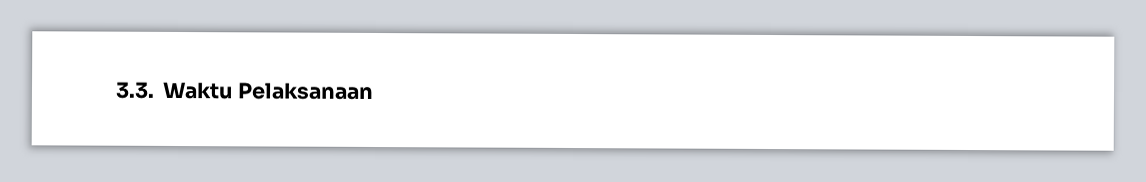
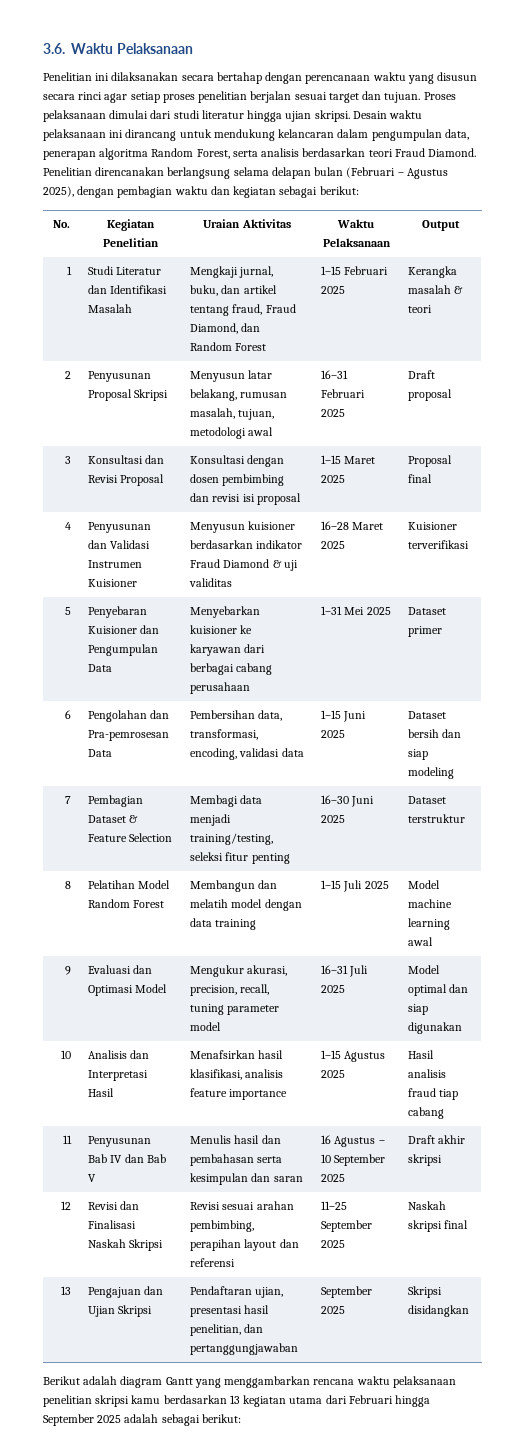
[115,81,375,100] 3.3. Waktu Pelaksanaan -> [43,43,193,54] [43,72,478,84] [43,91,456,103] [43,110,423,122] [43,129,469,141] [43,148,477,160] [43,167,448,179] [43,186,359,198] [53,220,70,228] [107,219,155,231] [103,238,159,247] [203,219,291,228] [337,219,374,228] [322,238,391,247] [422,220,460,231] [66,266,72,275] [88,266,162,275] [88,285,168,294] [88,304,133,313] [190,266,274,278] [190,285,277,296] [190,304,296,316] [190,323,261,334] [190,342,267,351] [321,266,389,275] [321,286,346,294] [408,266,458,278] [408,285,464,294] [408,305,433,313] [64,371,71,379] [88,371,152,382] [88,389,169,401] [190,370,273,382] [190,389,288,401] [190,408,275,420] [190,427,274,439] [321,370,349,379] [321,389,366,398] [321,409,346,417] [408,370,436,379] [408,389,453,401] [64,456,71,464] [88,455,165,464] [88,474,165,486] [190,455,285,467] [190,474,285,486] [190,493,301,505] [321,455,376,464] [321,475,346,483] [408,455,453,467] [408,474,433,483] [64,522,71,530] [88,522,152,533] [88,540,151,549] [88,560,143,568] [88,579,138,587] [190,521,296,533] [190,540,303,549] [190,559,298,571] [189,578,233,587] [321,521,384,530] [321,541,346,549] [408,522,458,530] [408,540,470,549] [64,607,71,615] [88,606,148,618] [88,625,160,634] [88,644,159,656] [88,664,113,672] [190,606,261,618] [190,625,253,634] [190,644,266,656] [190,663,273,675] [190,682,251,694] [321,606,391,615] [408,607,447,615] [408,626,443,637] [64,710,71,719] [88,710,170,722] [88,730,170,741] [88,749,113,757] [190,710,283,721] [190,729,259,740] [190,748,304,760] [321,710,367,722] [321,730,346,738] [408,711,447,719] [408,729,462,738] [408,749,429,760] [408,767,455,779] [64,796,71,804] [88,795,144,807] [88,815,139,823] [88,833,173,842] [190,795,263,807] [190,814,232,826] [190,833,274,845] [190,852,290,864] [321,795,375,807] [321,815,346,823] [408,796,447,804] [408,814,466,823] [64,881,71,889] [88,880,171,889] [88,899,165,908] [190,880,278,892] [190,899,302,911] [190,918,257,930] [321,880,389,892] [408,880,441,889] [408,899,453,908] [408,918,451,930] [408,937,434,946] [64,966,71,975] [88,965,153,974] [88,984,168,996] [190,965,288,977] [190,984,270,996] [190,1004,280,1015] [190,1022,222,1031] [321,965,369,977] [321,985,346,993] [408,965,441,974] [408,984,469,996] [408,1004,429,1015] [408,1022,463,1034] [60,1050,71,1059] [88,1050,150,1059] [88,1070,149,1081] [88,1088,115,1097] [190,1050,284,1059] [190,1069,284,1080] [190,1088,288,1100] [321,1050,386,1062] [321,1070,346,1078] [408,1050,435,1059] [408,1069,447,1078] [408,1088,459,1100] [408,1107,445,1119] [62,1135,72,1144] [88,1136,152,1147] [88,1154,166,1163] [88,1174,97,1182] [190,1135,281,1144] [190,1154,283,1166] [190,1173,303,1185] [321,1135,385,1147] [321,1154,386,1166] [321,1174,346,1182] [408,1135,466,1144] [408,1154,443,1166] [60,1201,71,1210] [88,1201,140,1210] [88,1220,137,1229] [88,1239,164,1251] [190,1201,294,1210] [190,1220,255,1232] [190,1239,299,1251] [190,1258,236,1267] [321,1201,348,1210] [321,1220,373,1232] [321,1240,346,1248] [408,1201,447,1210] [408,1220,469,1232] [60,1286,71,1295] [88,1286,164,1298] [88,1305,153,1317] [190,1286,284,1298] [190,1305,270,1317] [190,1324,264,1336] [190,1343,299,1355] [321,1286,373,1298] [321,1306,346,1314] [408,1286,443,1298] [408,1305,470,1317] [43,1376,456,1388] [43,1395,431,1407] [43,1414,241,1426] 3.6. Waktu Pelaksanaan // Penelitian ini dilaksanakan secara bertahap dengan perencanaan waktu yang disusun secara rinci agar setiap proses penelitian berjalan sesuai target dan tujuan. Proses pelaksanaan dimulai dari studi literatur hingga ujian skripsi. Desain waktu pelaksanaan ini dirancang untuk mendukung kelancaran dalam pengumpulan data, penerapan algoritma Random Forest, serta analisis berdasarkan teori Fraud Diamond. Penelitian direncanakan berlangsung selama delapan bulan (Februari – Agustus 2025), dengan pembagian waktu dan kegiatan sebagai berikut: // No. | Kegiatan Penelitian | Uraian Aktivitas | Waktu Pelaksanaan | Output // 1 | Studi Literatur dan Identifikasi Masalah | Mengkaji jurnal, buku, dan artikel tentang fraud, Fraud Diamond, dan Random Forest | 1–15 Februari 2025 | Kerangka masalah & teori // 2 | Penyusunan Proposal Skripsi | Menyusun latar belakang, rumusan masalah, tujuan, metodologi awal | 16–31 Februari 2025 | Draft proposal // 3 | Konsultasi dan Revisi Proposal | Konsultasi dengan dosen pembimbing dan revisi isi proposal | 1–15 Maret 2025 | Proposal final // 4 | Penyusunan dan Validasi Instrumen Kuisioner | Menyusun kuisioner berdasarkan indikator Fraud Diamond & uji validitas | 16–28 Maret 2025 | Kuisioner terverifikasi // 5 | Penyebaran Kuisioner dan Pengumpulan Data | Menyebarkan kuisioner ke karyawan dari berbagai cabang perusahaan | 1–31 Mei 2025 | Dataset primer // 6 | Pengolahan dan Pra-pemrosesan Data | Pembersihan data, transformasi, encoding, validasi data | 1–15 Juni 2025 | Dataset bersih dan siap modeling // 7 | Pembagian Dataset & Feature Selection | Membagi data menjadi training/testing, seleksi fitur penting | 16–30 Juni 2025 | Dataset terstruktur // 8 | Pelatihan Model Random Forest | Membangun dan melatih model dengan data training | 1–15 Juli 2025 | Model machine learning awal // 9 | Evaluasi dan Optimasi Model | Mengukur akurasi, precision, recall, tuning parameter model | 16–31 Juli 2025 | Model optimal dan siap digunakan // 10 | Analisis dan Interpretasi Hasil | Menafsirkan hasil klasifikasi, analisis feature importance | 1–15 Agustus 2025 | Hasil analisis fraud tiap cabang // 11 | Penyusunan Bab IV dan Bab V | Menulis hasil dan pembahasan serta kesimpulan dan saran | 16 Agustus – 10 September 2025 | Draft akhir skripsi // 12 | Revisi dan Finalisasi Naskah Skripsi | Revisi sesuai arahan pembimbing, perapihan layout dan referensi | 11–25 September 2025 | Naskah skripsi final // 13 | Pengajuan dan Ujian Skripsi | Pendaftaran ujian, presentasi hasil penelitian, dan pertanggungjawaban | September 2025 | Skripsi disidangkan // Berikut adalah diagram Gantt yang menggambarkan rencana waktu pelaksanaan penelitian skripsi kamu berdasarkan 13 kegiatan utama dari Februari hingga September 2025 adalah sebagai berikut:

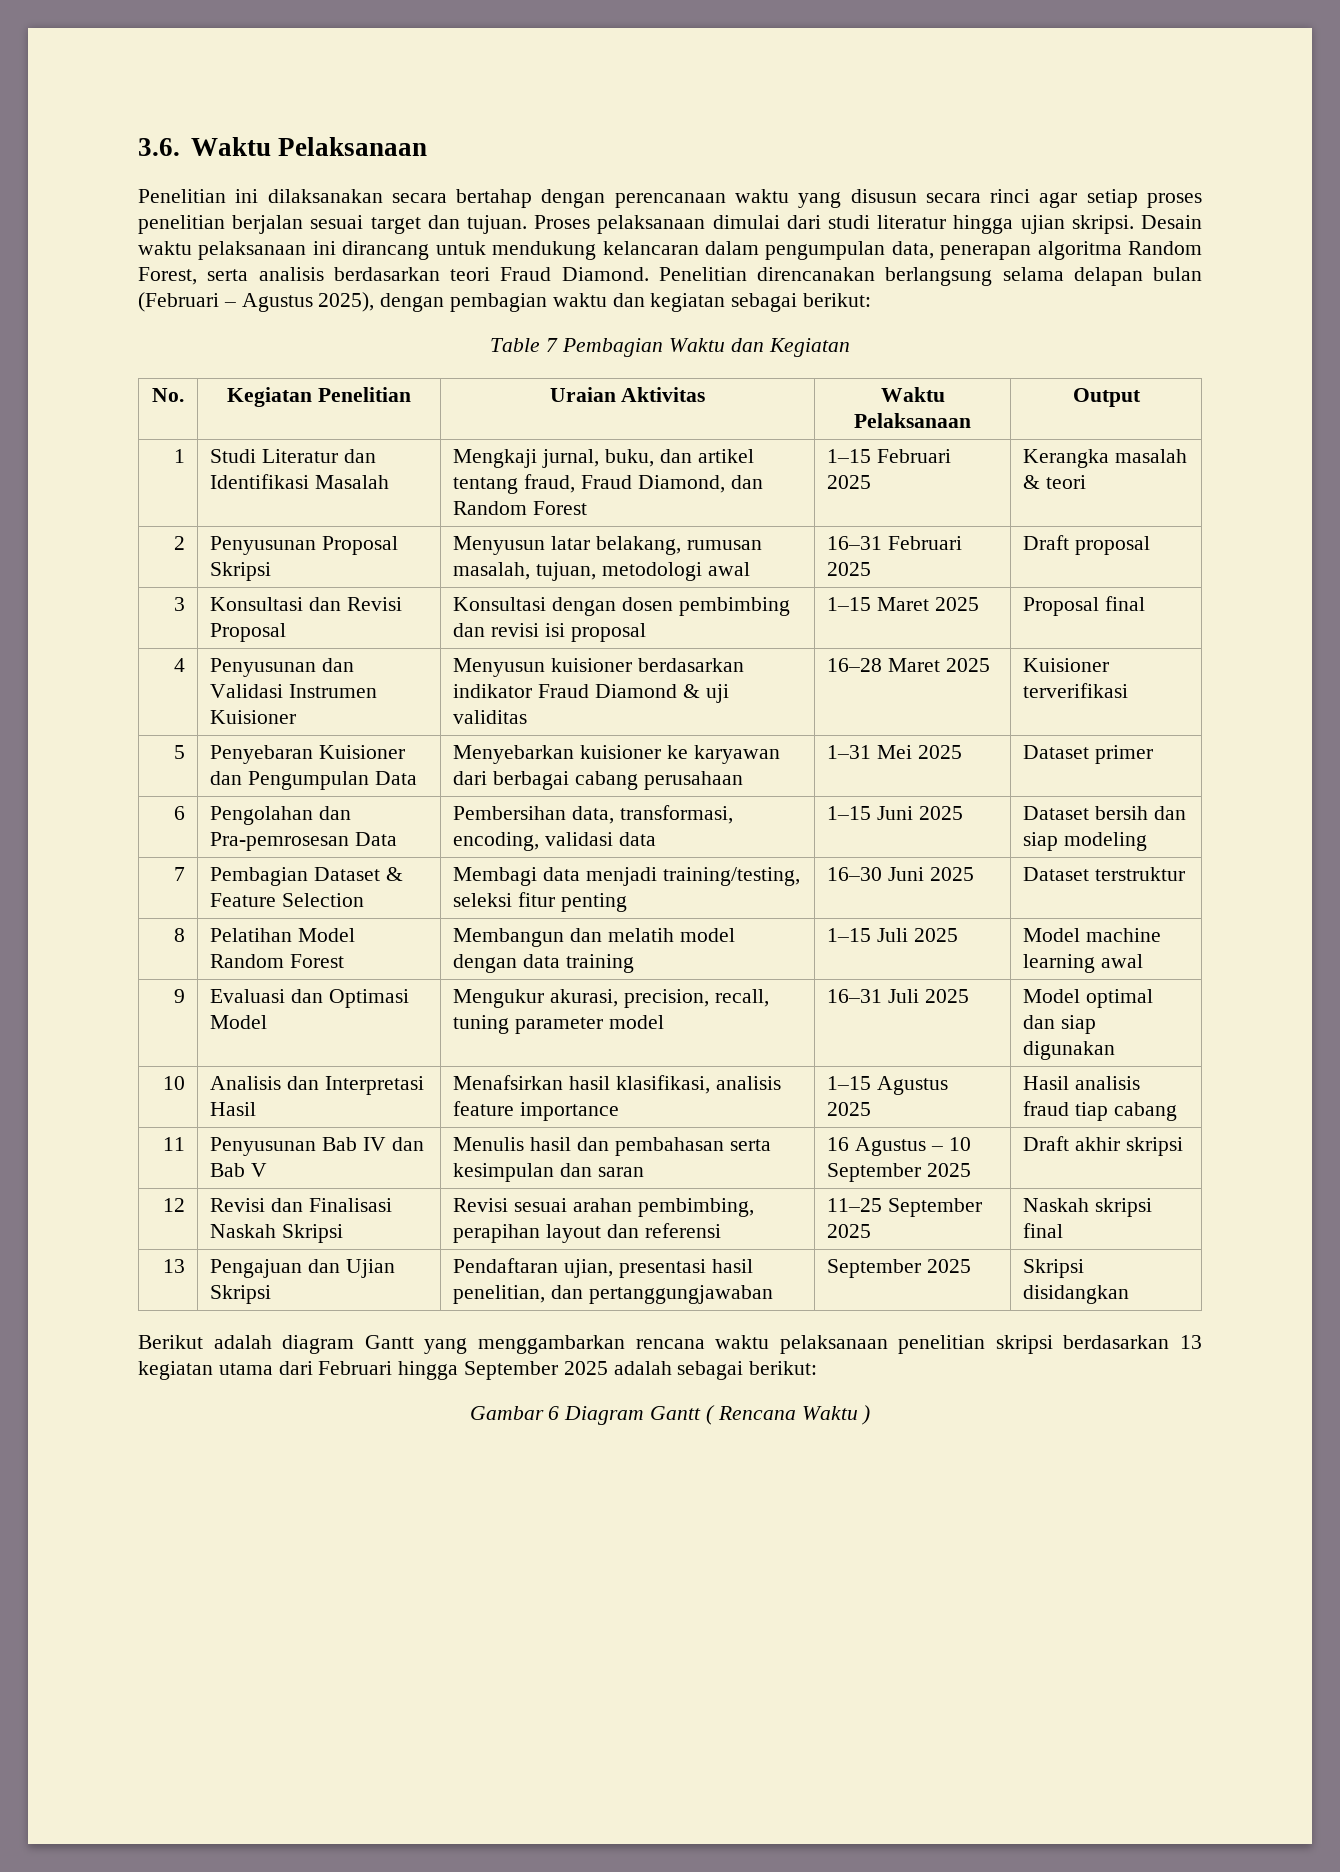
(359, 190) none -> [490,338,850,357] // Table 7 Pembagian Waktu dan Kegiatan
[131,1395,161,1404] kamu -> (1053, 1344) none
(241, 1418) none -> [469,1405,871,1425] // Gambar 6 Diagram Gantt ( Rencana Waktu )

